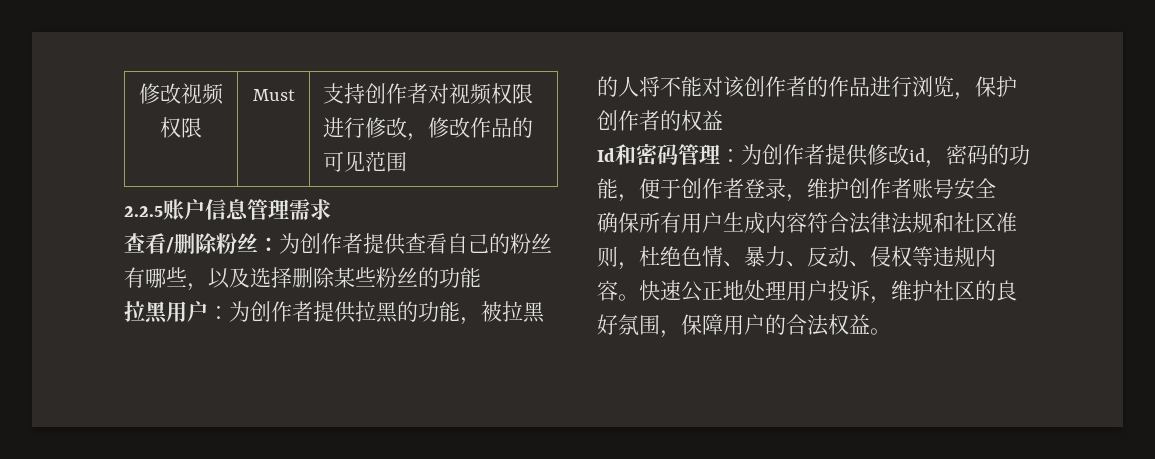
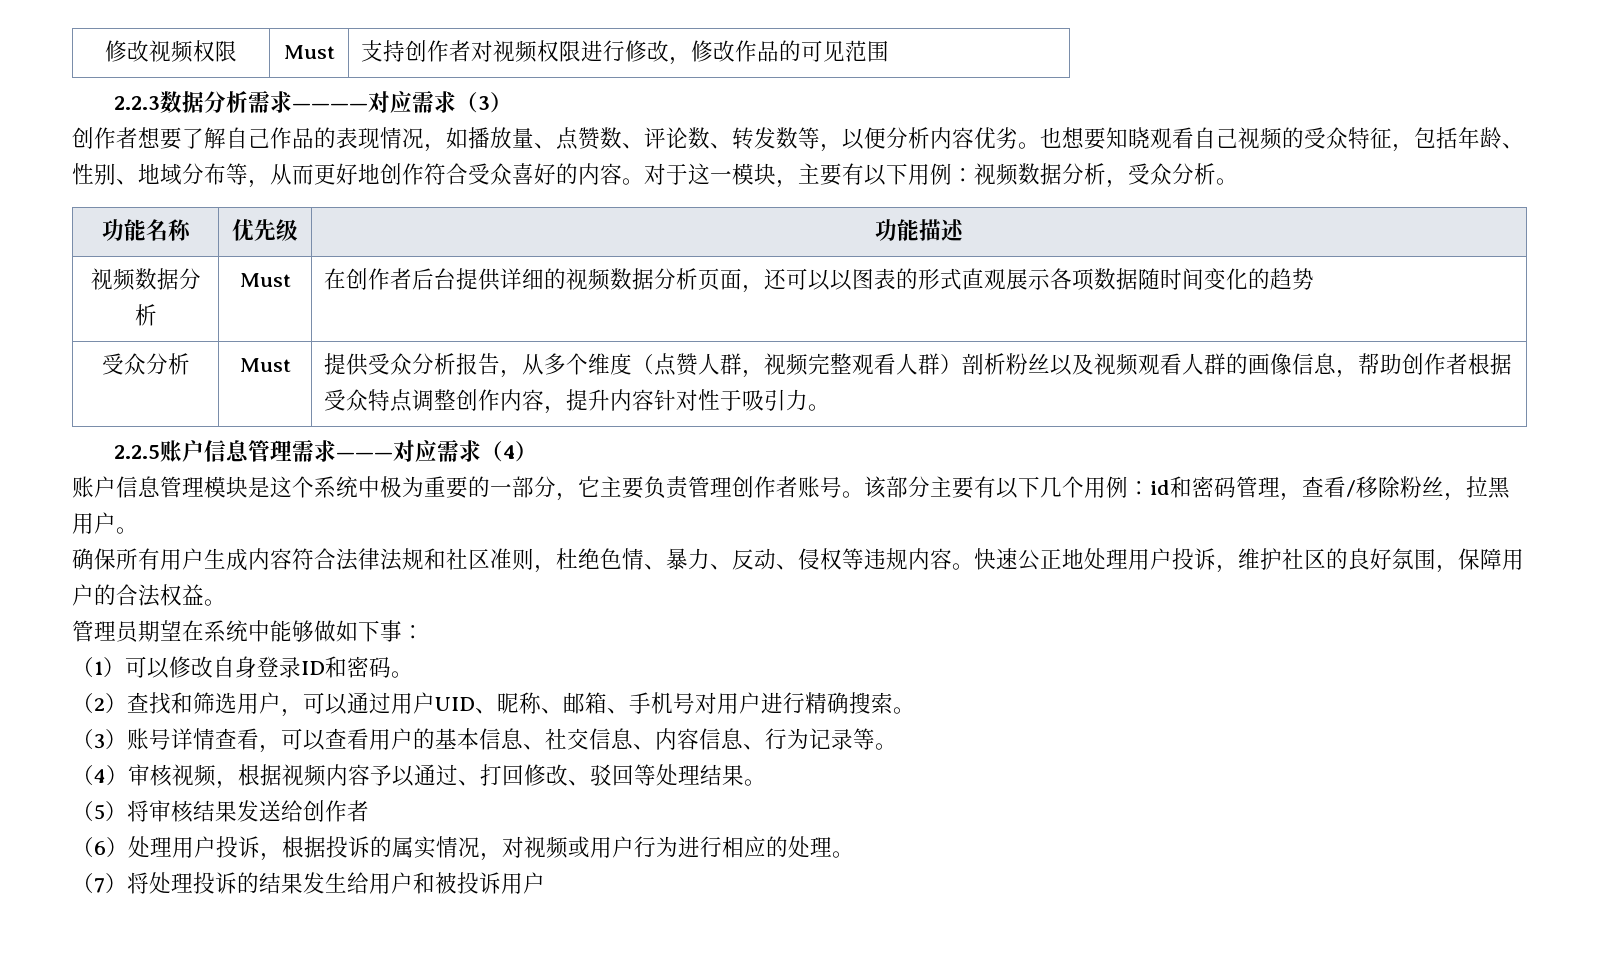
(408, 161) none -> [113,90,512,113] [72,127,1524,152] [72,163,1238,188] [101,219,192,241] [232,219,298,241] [875,219,964,241] [90,268,201,291] [134,304,157,326] [239,273,291,287] [324,268,1315,293] [101,353,190,375] [239,358,291,372] [324,353,1513,378] [324,389,831,414] // 2.2.3数据分析需求————对应需求（3） // 创作者想要了解自己作品的表现情况，如播放量、点赞数、评论数、转发数等，以便分析内容优劣。也想要知晓观看自己视频的受众特征，包括年龄、性别、地域分布等，从而更好地创作符合受众喜好的内容。对于这一模块，主要有以下用例：视频数据分析，受众分析。 // 功能名称 | 优先级 | 功能描述 // 视频数据分析 | Must | 在创作者后台提供详细的视频数据分析页面，还可以以图表的形式直观展示各项数据随时间变化的趋势 // 受众分析 | Must | 提供受众分析报告，从多个维度（点赞人群，视频完整观看人群）剖析粉丝以及视频观看人群的画像信息，帮助创作者根据受众特点调整创作内容，提升内容针对性于吸引力。
[124,233,552,255] [124,267,481,291] [124,301,545,325] [597,76,1017,100] [597,110,723,131] [597,144,1030,168] [597,178,996,202] // 查看/删除粉丝：为创作者提供查看自己的粉丝有哪些，以及选择删除某些粉丝的功能 // 拉黑用户：为创作者提供拉黑的功能，被拉黑的人将不能对该创作者的作品进行浏览，保护创作者的权益 // Id和密码管理：为创作者提供修改id，密码的功能，便于创作者登录，维护创作者账号安全 -> [335,439,537,462] [72,476,1510,501] [72,512,138,534] ———对应需求（4） // 账户信息管理模块是这个系统中极为重要的一部分，它主要负责管理创作者账号。该部分主要有以下几个用例：id和密码管理，查看/移除粉丝，拉黑用户。
(891, 331) none -> [72,620,424,643] [72,656,413,679] [72,692,915,717] [72,728,897,753] [72,764,766,789] [72,800,369,823] [72,836,854,861] [72,872,545,894] // 管理员期望在系统中能够做如下事： // （1）可以修改自身登录ID和密码。 // （2）查找和筛选用户，可以通过用户UID、昵称、邮箱、手机号对用户进行精确搜索。 // （3）账号详情查看，可以查看用户的基本信息、社交信息、内容信息、行为记录等。 // （4）审核视频，根据视频内容予以通过、打回修改、驳回等处理结果。 // （5）将审核结果发送给创作者 // （6）处理用户投诉，根据投诉的属实情况，对视频或用户行为进行相应的处理。 // （7）将处理投诉的结果发生给用户和被投诉用户

